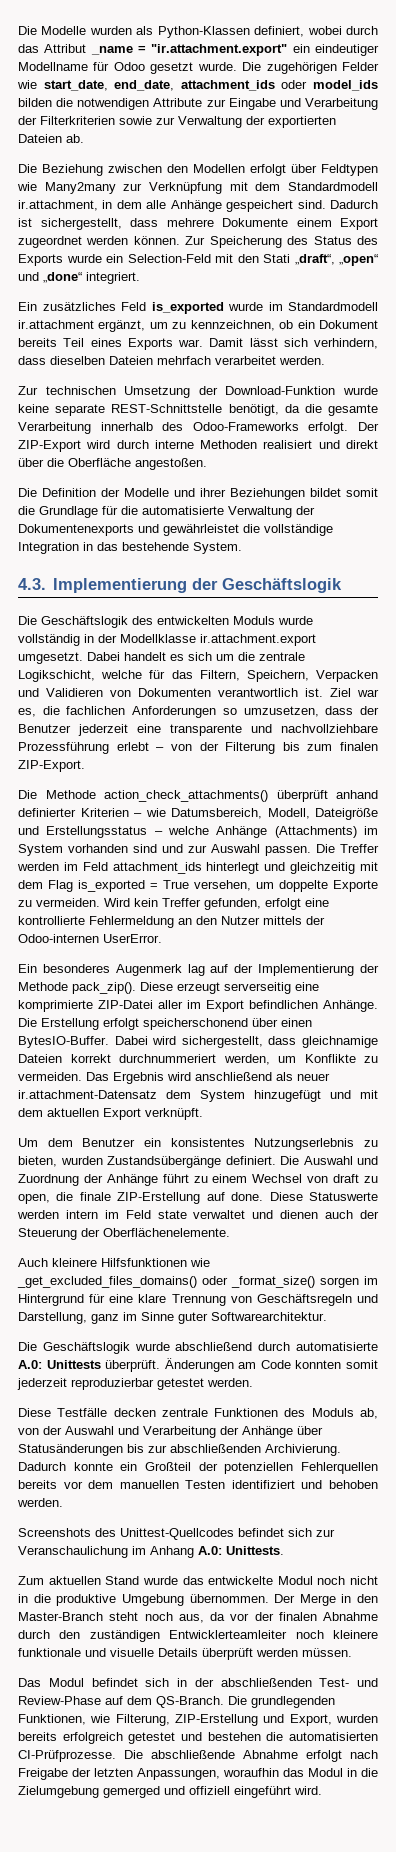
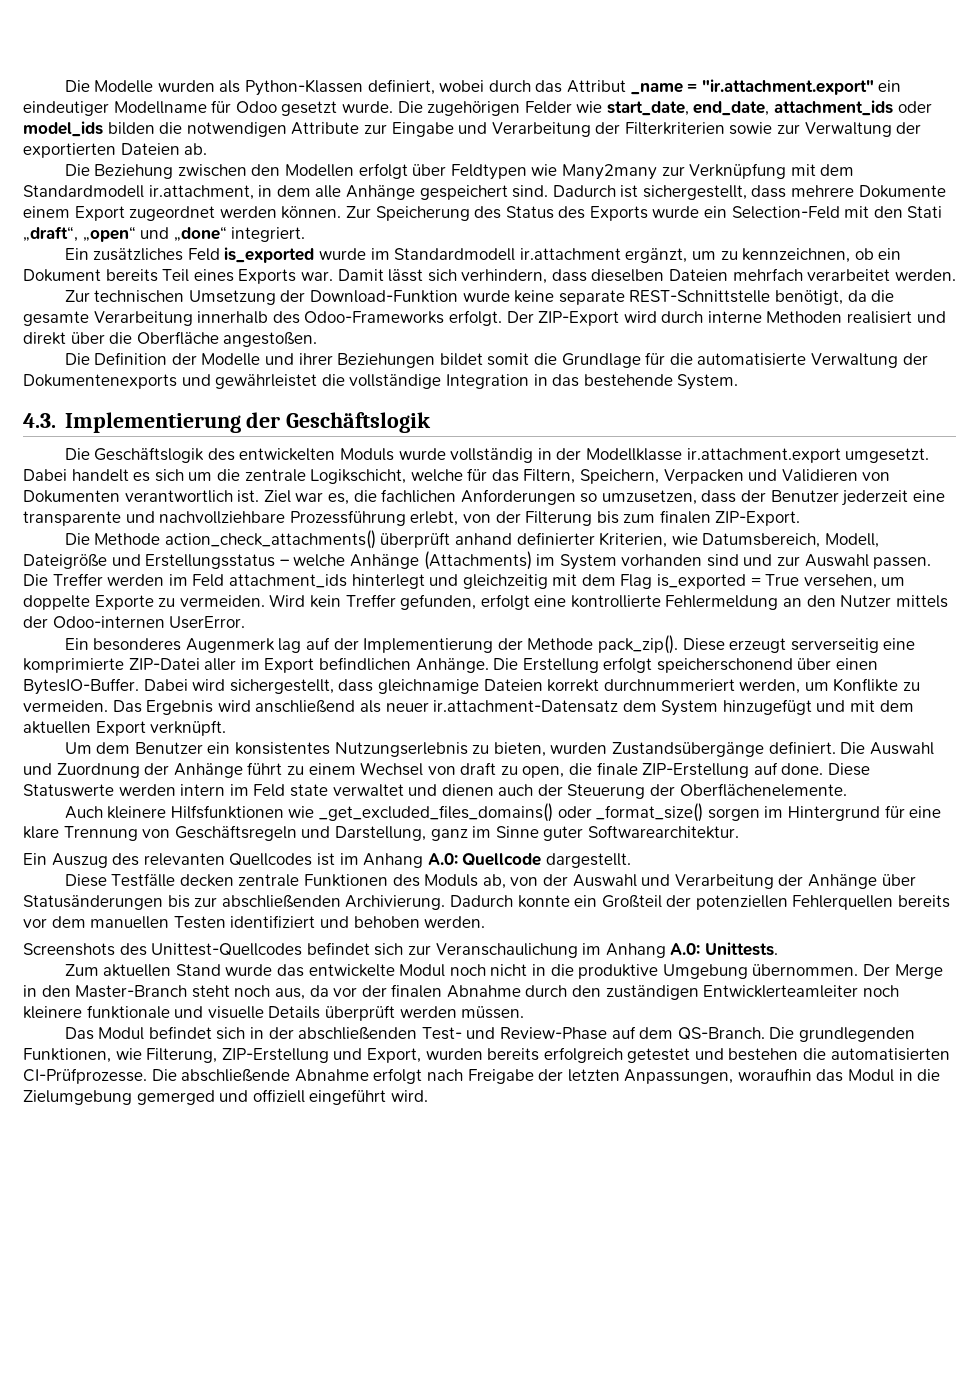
[116,742,165,751] erlebt – -> [410,511,459,526] erlebt,
[80,808,142,817] Kriterien – -> [599,532,668,548] Kriterien,
[18,1342,379,1354] [18,1358,378,1372] [17,1378,253,1390] Die Geschäftslogik wurde abschließend durch automatisierte A.0: Unittests überprüft. Änderungen am Code konnten somit jederzeit reproduzierbar getestet werden. -> [23,853,631,868] Ein Auszug des relevanten Quellcodes ist im Anhang A.0: Quellcode dargestellt.

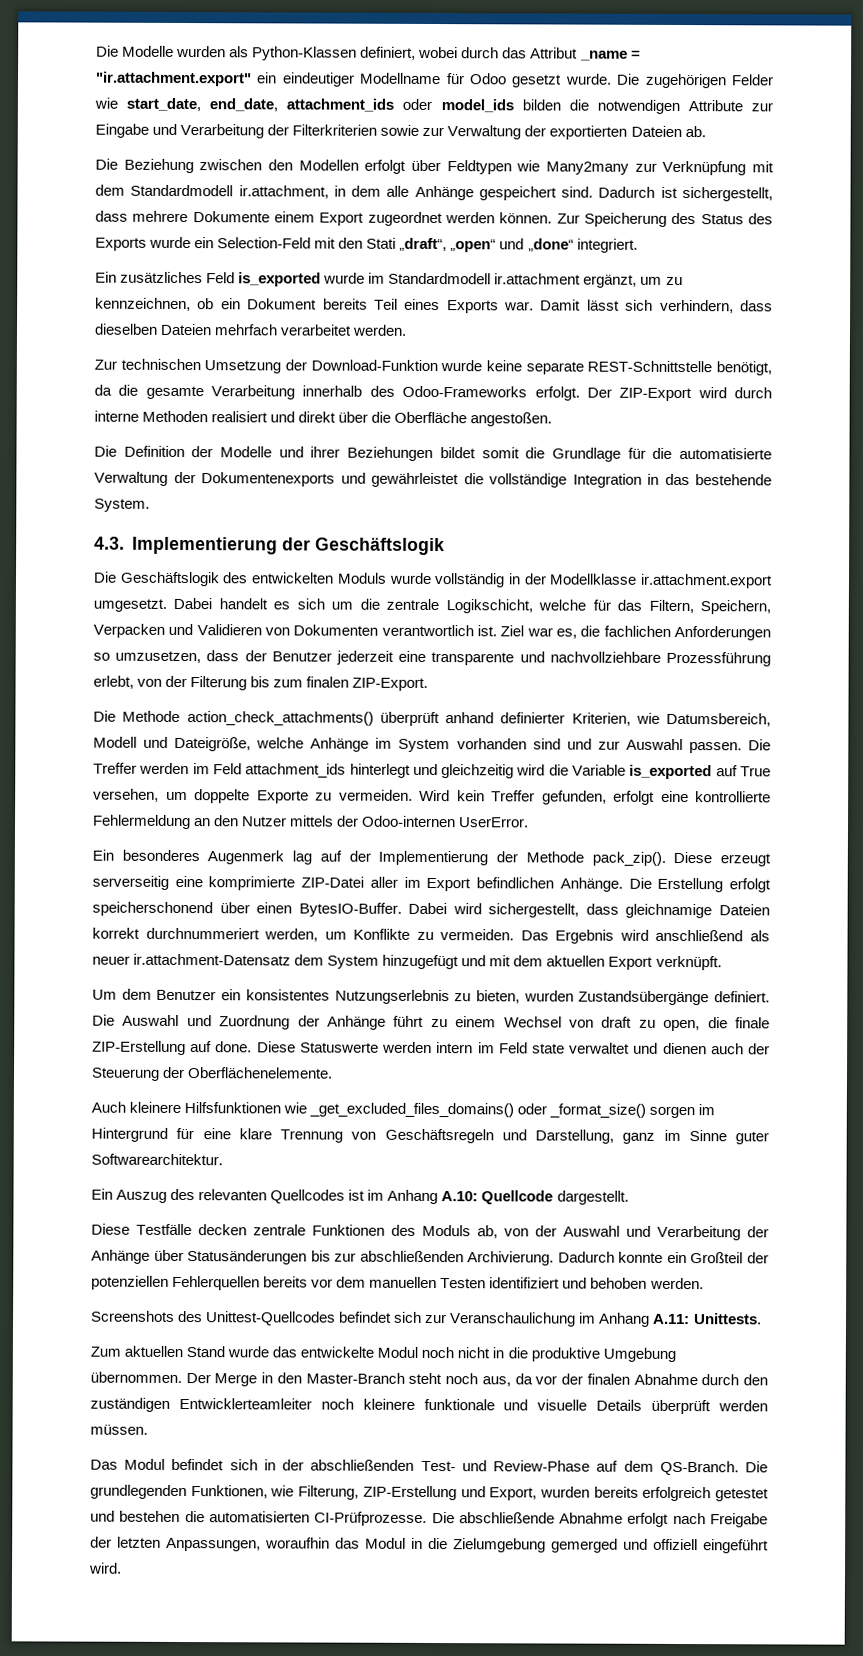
[824,533,879,548] [23,554,290,569] Modell, Dateigröße und Erstellungsstatus – -> [93,736,252,752] Modell und Dateigröße,
[423,551,532,570] (Attachments) -> (370, 744) none
[552,574,761,589] mit dem Flag is_exported = -> [516,764,738,780] wird die Variable is_exported auf
[427,853,458,865] A.0: -> [441,1191,479,1202] A.10:
[670,943,701,955] A.0: -> [653,1313,691,1325] A.11:

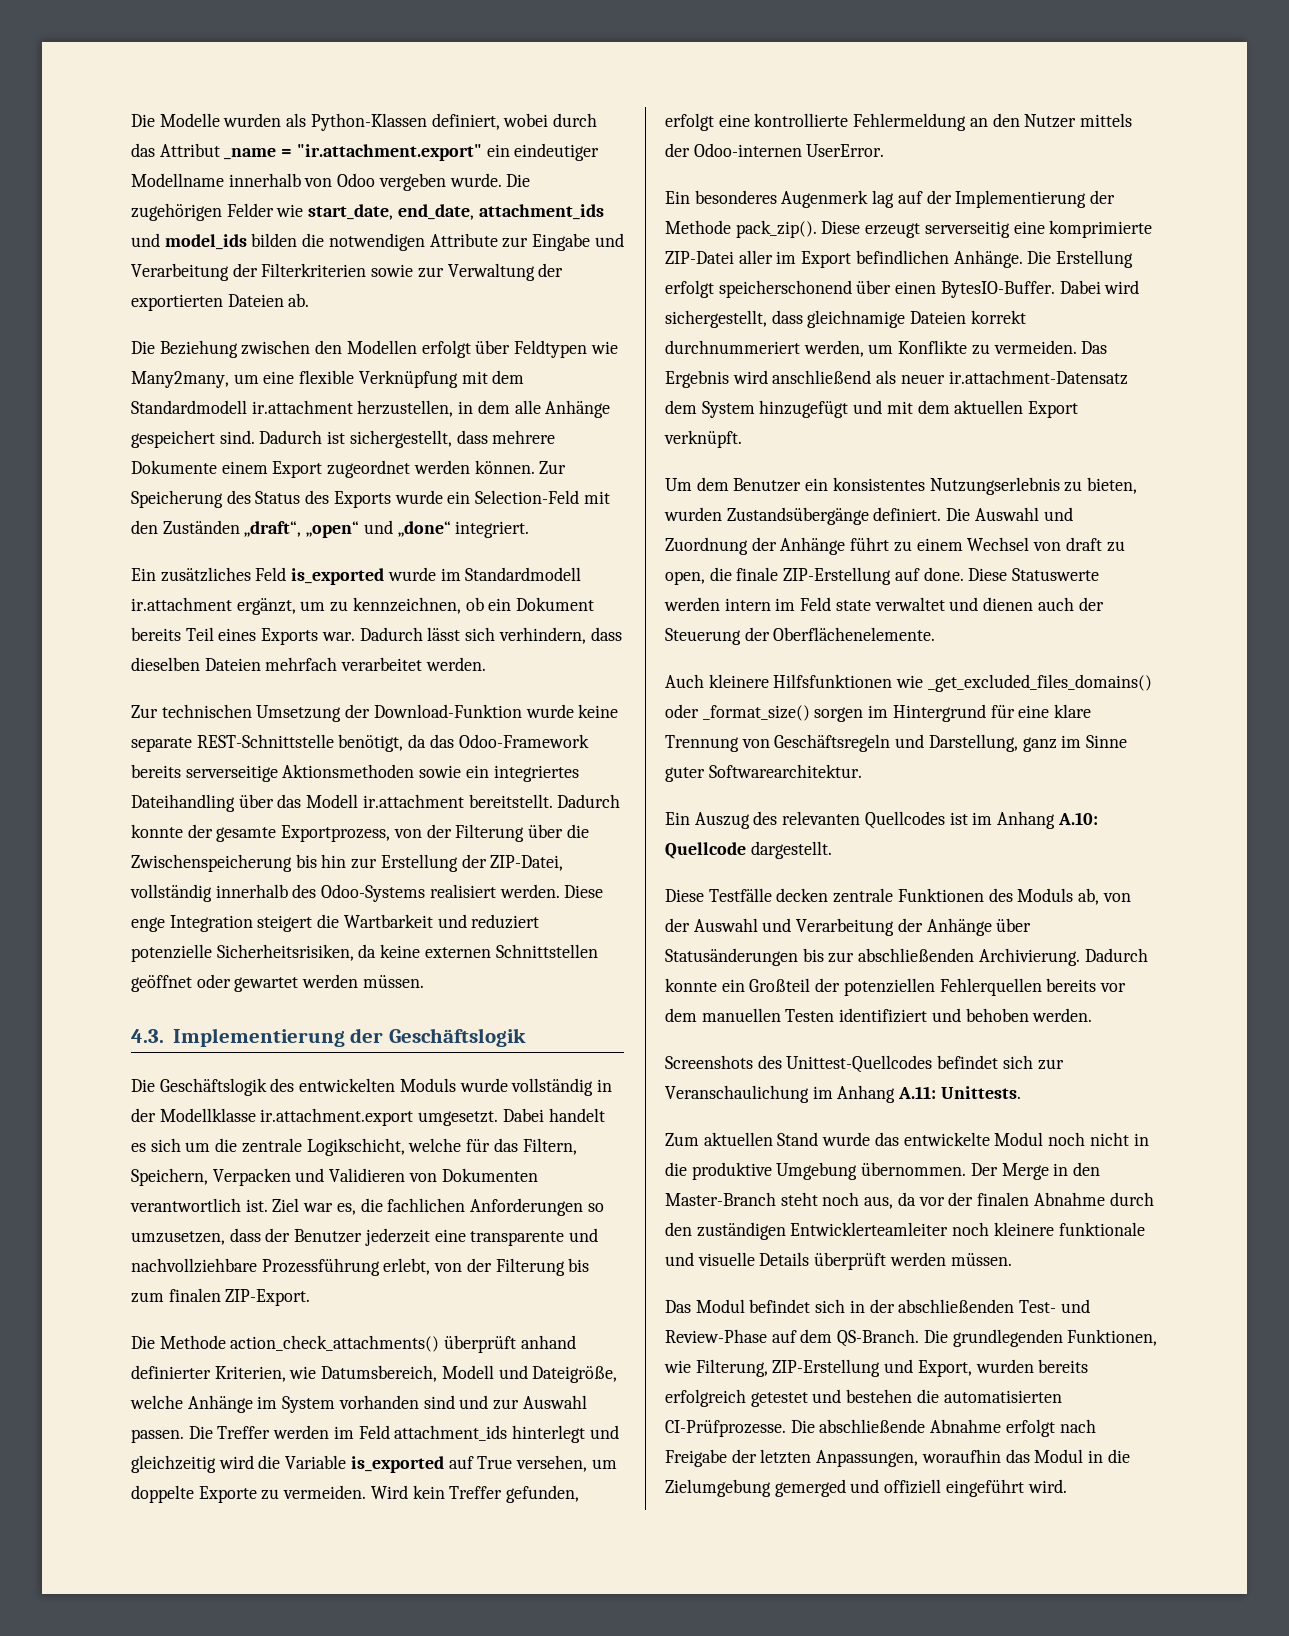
[445,73,563,88] für Odoo gesetzt -> [228,173,446,191] innerhalb von Odoo vergeben
[402,98,433,110] oder -> [131,233,160,247] und
[546,161,657,175] Many2many zur -> [131,370,355,388] Many2many, um eine flexible
[238,185,329,199] ir.attachment, -> [251,400,454,417] ir.attachment herzustellen,
[366,237,397,249] Stati -> [162,520,240,534] Zuständen
[540,299,582,311] Damit -> [359,627,423,641] Dadurch
[118,384,773,402] [94,410,553,427] [94,445,773,462] [94,471,772,488] [94,498,150,512] die gesamte Verarbeitung innerhalb des Odoo-Frameworks erfolgt. Der ZIP-Export wird durch interne Methoden realisiert und direkt über die Oberfläche angestoßen. // Die Definition der Modelle und ihrer Beziehungen bildet somit die Grundlage für die automatisierte Verwaltung der Dokumentenexports und gewährleistet die vollständige Integration in das bestehende System. -> [429,734,589,748] [131,764,579,782] [131,794,621,812] [131,824,589,842] [131,854,564,872] [130,884,604,902] [131,914,540,932] [131,944,598,962] [131,974,424,992] das Odoo-Framework bereits serverseitige Aktionsmethoden sowie ein integriertes Dateihandling über das Modell ir.attachment bereitstellt. Dadurch konnte der gesamte Exportprozess, von der Filterung über die Zwischenspeicherung bis hin zur Erstellung der ZIP-Datei, vollständig innerhalb des Odoo-Systems realisiert werden. Diese enge Integration steigert die Wartbarkeit und reduziert potenzielle Sicherheitsrisiken, da keine externen Schnittstellen geöffnet oder gewartet werden müssen.

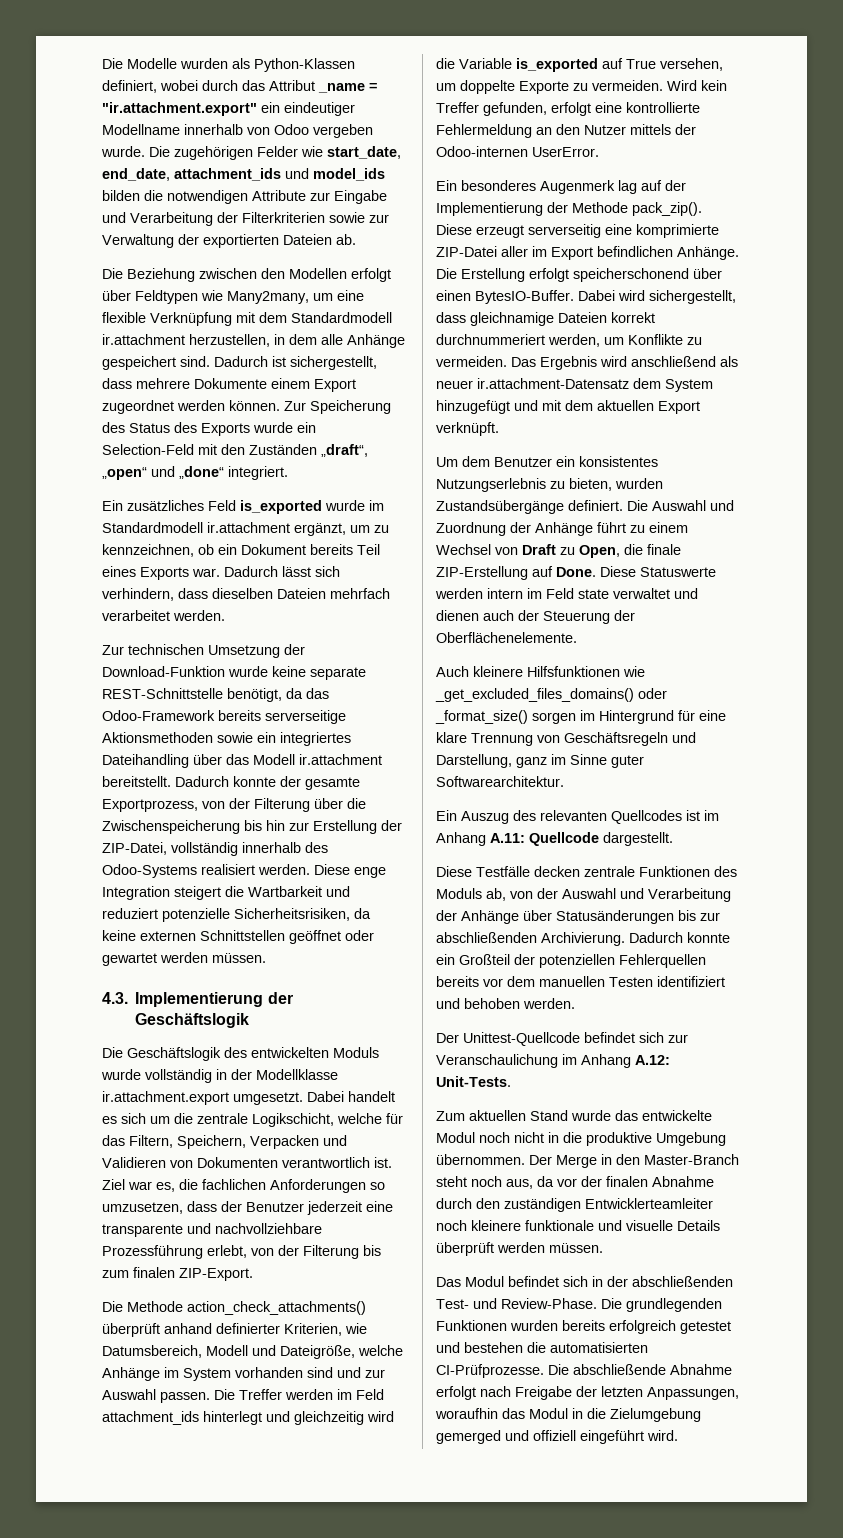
[1065,537,1125,552] [665,571,705,585] draft zu open, -> [522,544,620,558] Draft zu Open,
[923,567,964,581] done. -> [556,567,596,577] Done.
[1057,812,1098,825] A.10: -> [490,833,525,843] A.11:
[665,1055,933,1073] Screenshots des Unittest-Quellcodes -> [436,1032,580,1046] Der Unittest-Quellcode
[898,1086,1021,1099] A.11: Unittests. -> [635,1055,670,1065] [436,1076,511,1087] A.12: Unit-Tests.
[665,1329,1158,1347] [664,1359,972,1377] Review-Phase auf dem QS-Branch. Die grundlegenden Funktionen, wie Filterung, ZIP-Erstellung und Export, -> [501,1298,722,1312] [436,1320,507,1331] Review-Phase. Die grundlegenden Funktionen

